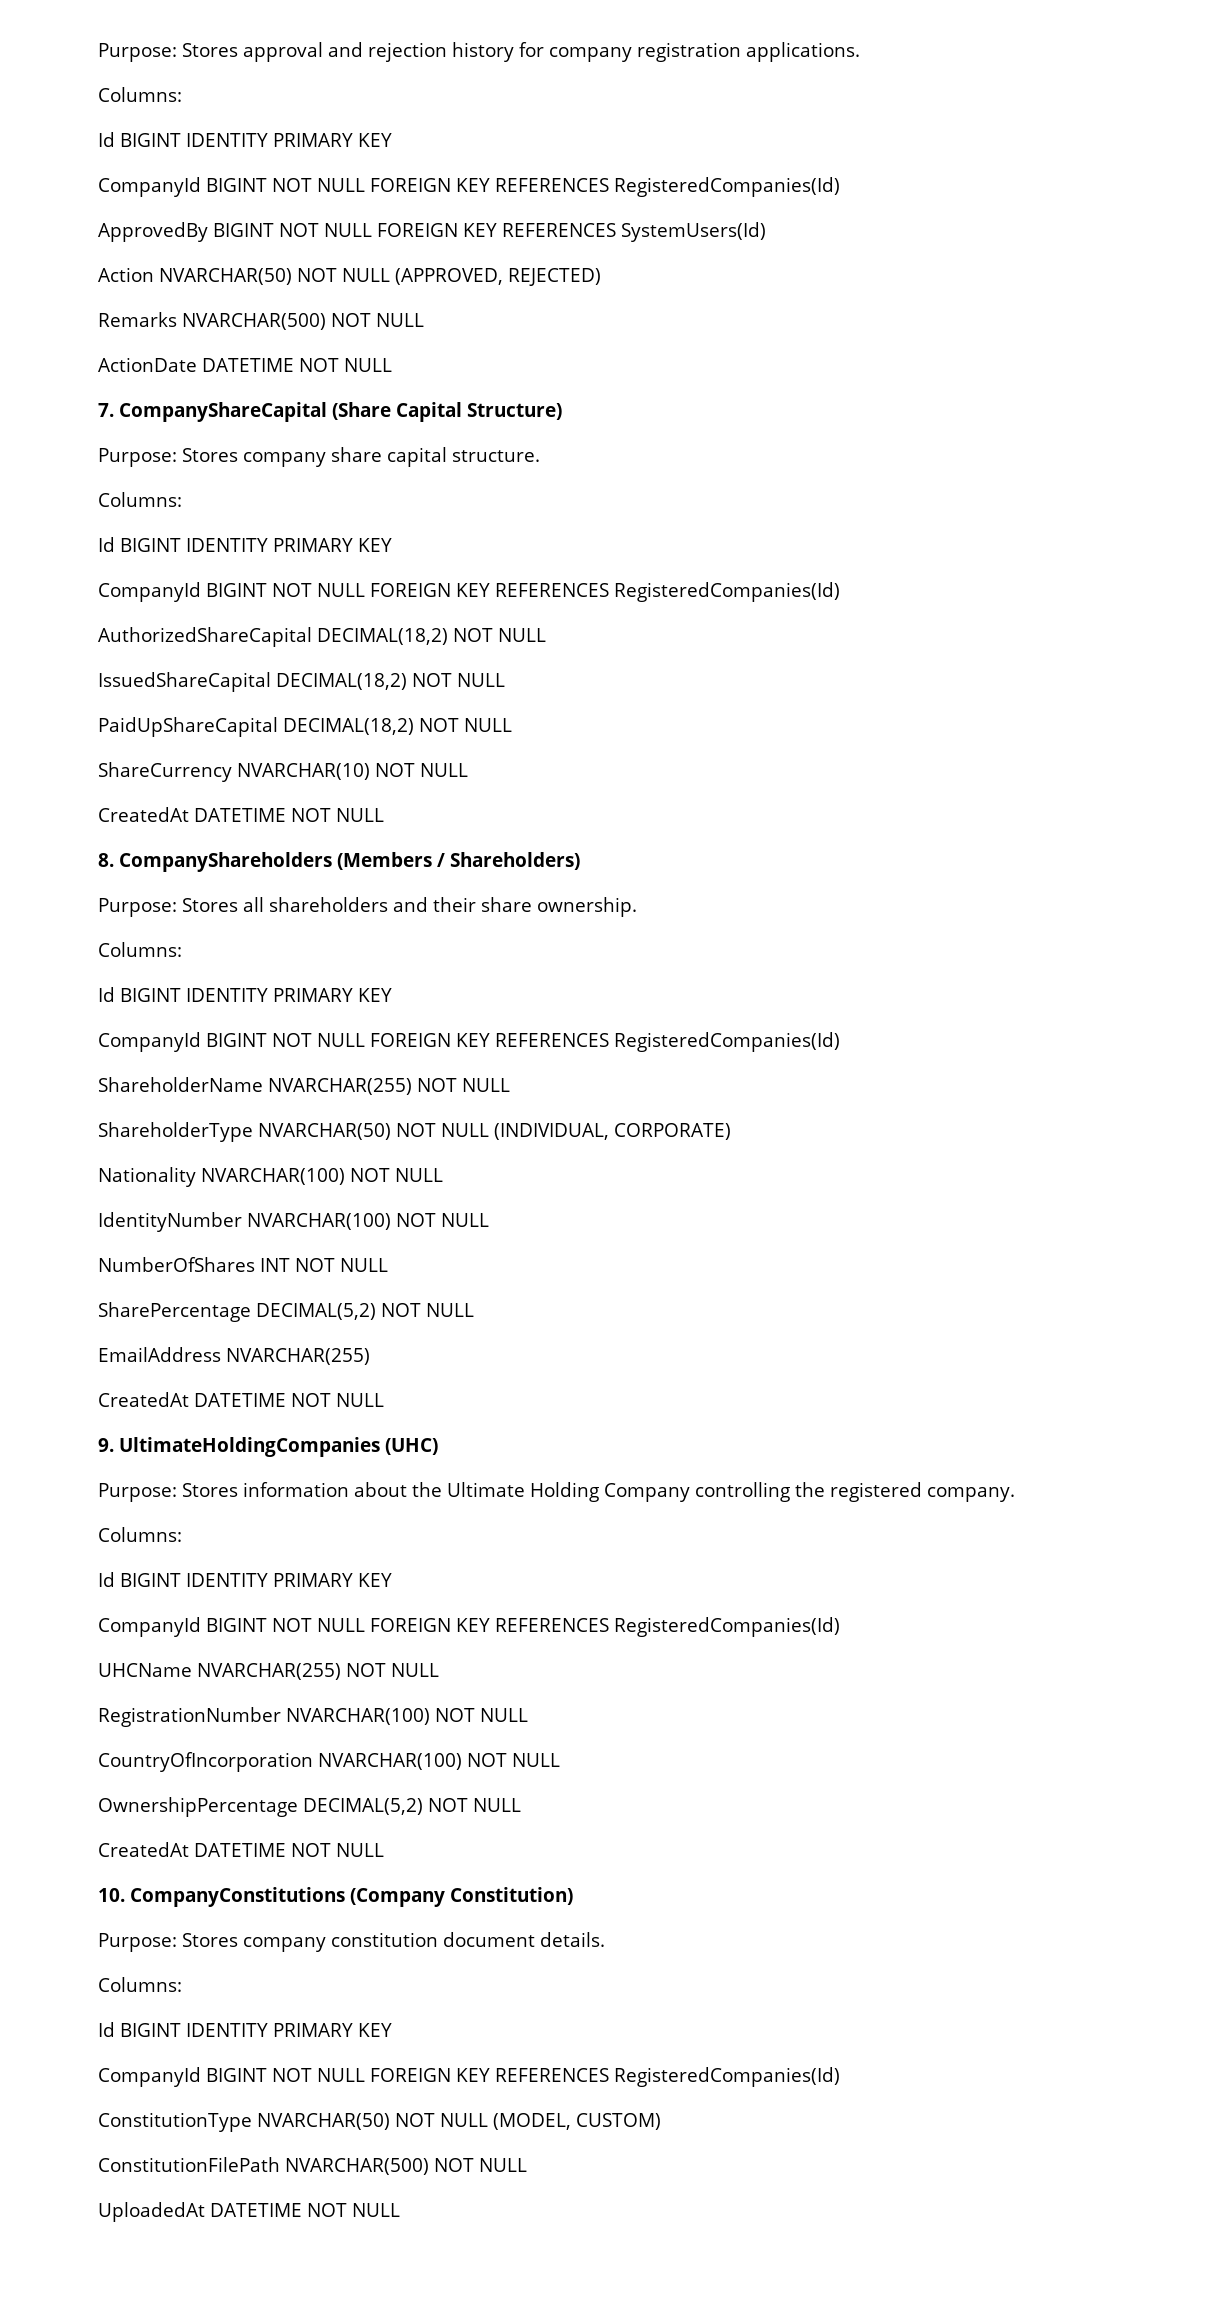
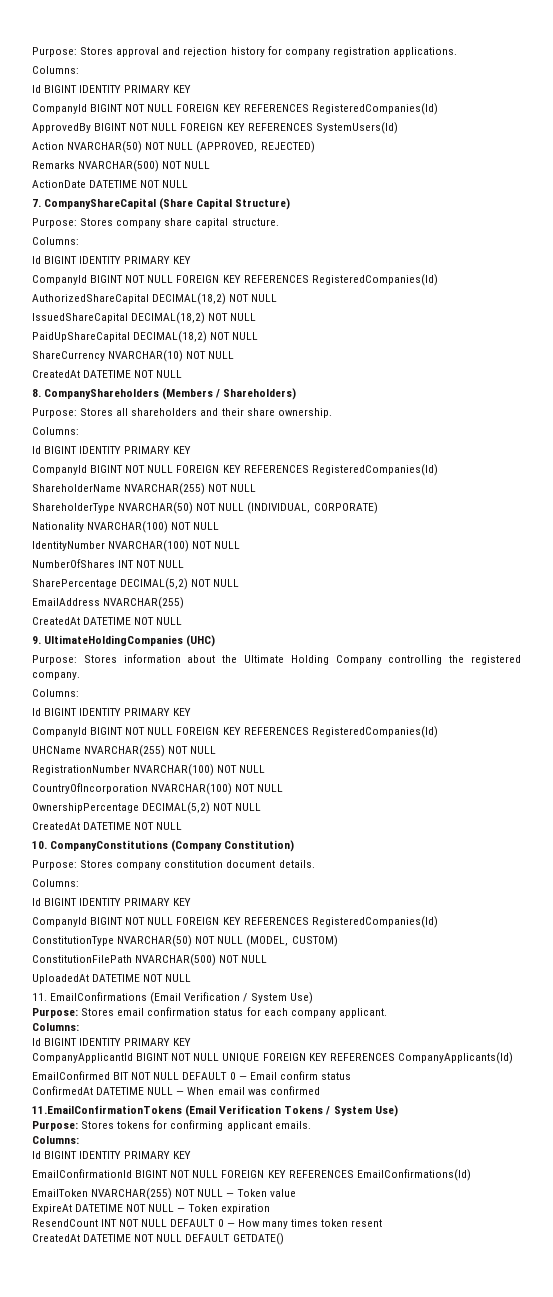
(400, 2210) none -> [32,992,313,1004] [32,1007,387,1018] [32,1023,79,1031] [32,1038,192,1046] [32,1052,513,1064] [32,1071,351,1080] [32,1086,320,1095] [32,1105,398,1117] [32,1120,311,1131] [32,1136,79,1144] [32,1151,192,1159] [32,1169,471,1181] [32,1188,296,1200] [32,1204,270,1214] [32,1219,383,1229] [32,1233,284,1245] // 11. EmailConfirmations (Email Verification / System Use) // Purpose: Stores email confirmation status for each company applicant. // Columns: // Id BIGINT IDENTITY PRIMARY KEY // CompanyApplicantId BIGINT NOT NULL UNIQUE FOREIGN KEY REFERENCES CompanyApplicants(Id) // EmailConfirmed BIT NOT NULL DEFAULT 0 — Email confirm status // ConfirmedAt DATETIME NULL — When email was confirmed // 11.EmailConfirmationTokens (Email Verification Tokens / System Use) // Purpose: Stores tokens for confirming applicant emails. // Columns: // Id BIGINT IDENTITY PRIMARY KEY // EmailConfirmationId BIGINT NOT NULL FOREIGN KEY REFERENCES EmailConfirmations(Id) // EmailToken NVARCHAR(255) NOT NULL — Token value // ExpireAt DATETIME NOT NULL — Token expiration // ResendCount INT NOT NULL DEFAULT 0 — How many times token resent // CreatedAt DATETIME NOT NULL DEFAULT GETDATE()

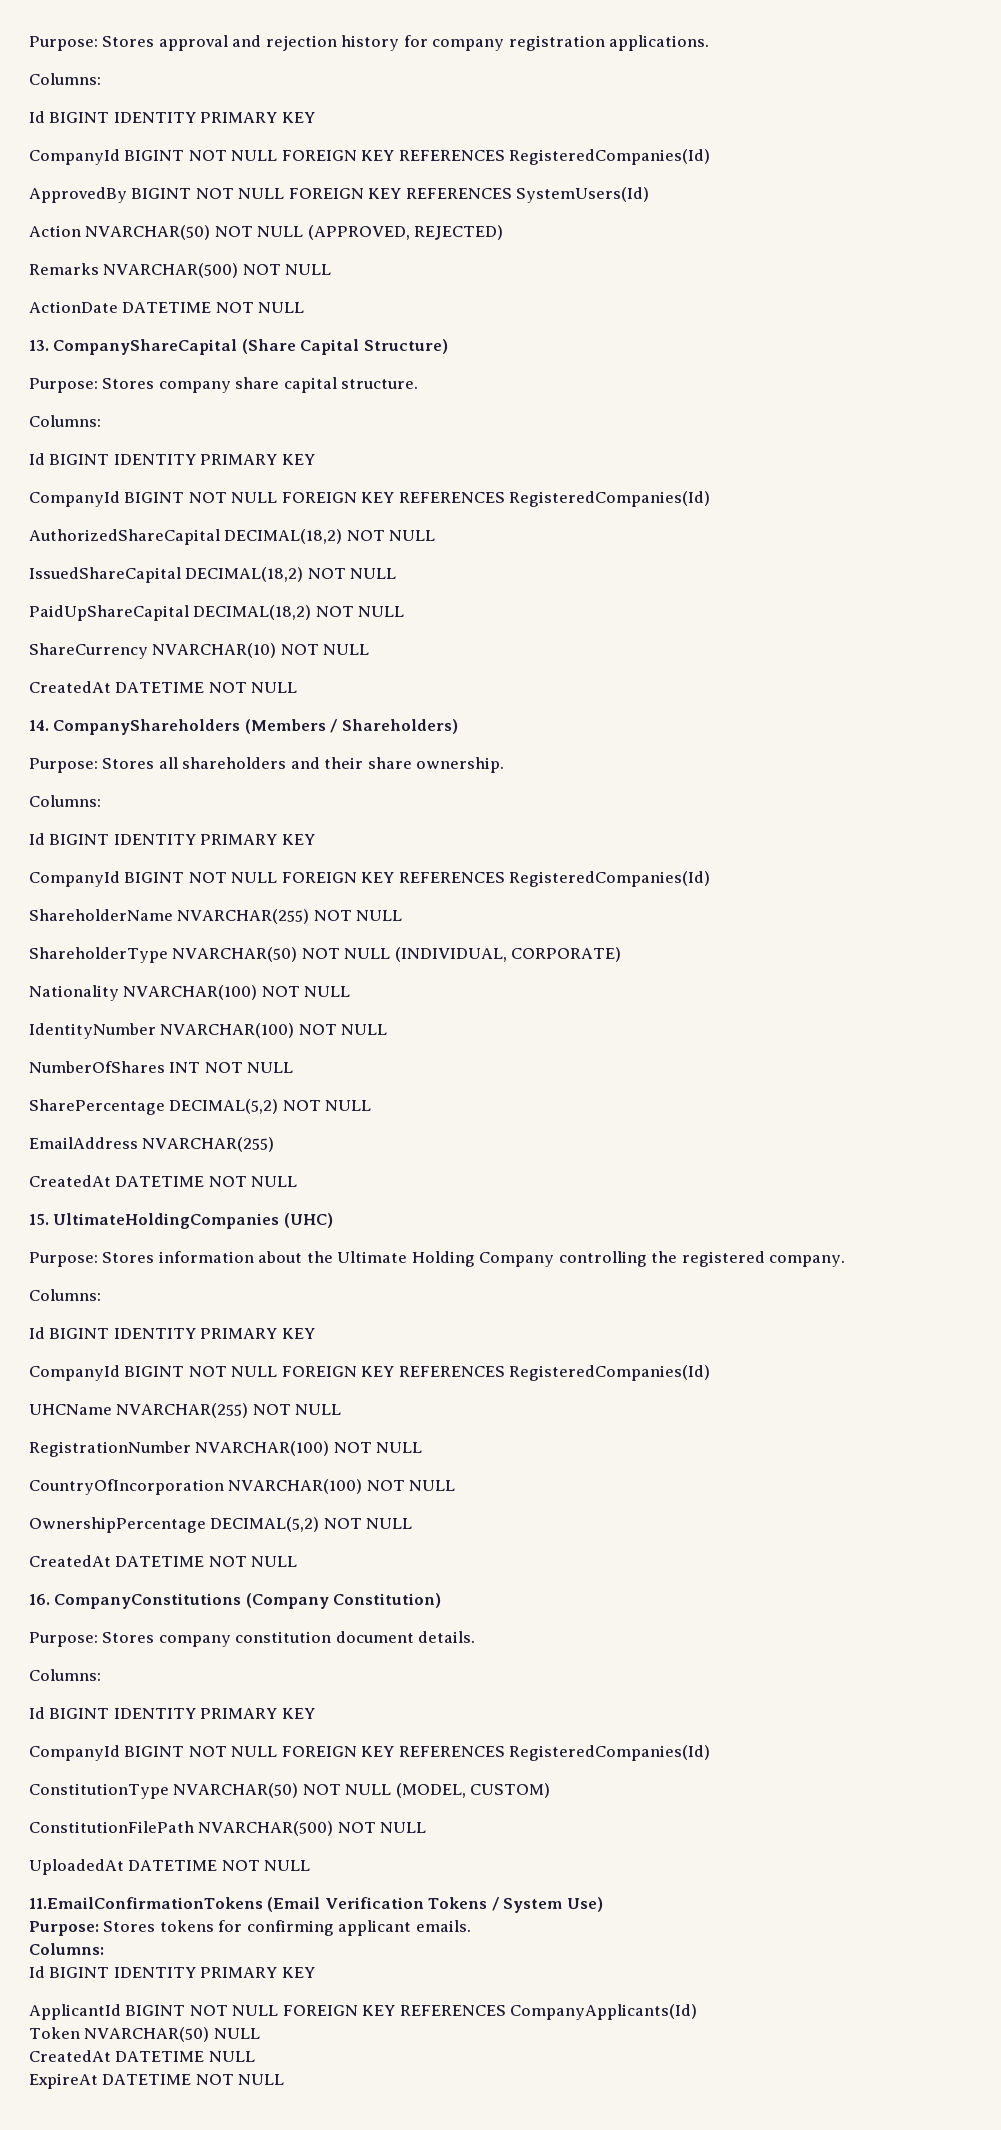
[32,199,41,207] 7. -> [29,340,49,351] 13.
[32,389,41,397] 8. -> [29,720,49,731] 14.
[32,636,41,644] 9. -> [29,1214,49,1225] 15.
[32,841,47,849] 10. -> [29,1594,50,1605] 16.
[32,992,313,1004] [32,1007,387,1018] [32,1023,79,1031] [32,1038,192,1046] [32,1052,513,1064] [32,1071,351,1080] [32,1086,320,1095] // 11. EmailConfirmations (Email Verification / System Use) // Purpose: Stores email confirmation status for each company applicant. // Columns: // Id BIGINT IDENTITY PRIMARY KEY // CompanyApplicantId BIGINT NOT NULL UNIQUE FOREIGN KEY REFERENCES CompanyApplicants(Id) // EmailConfirmed BIT NOT NULL DEFAULT 0 — Email confirm status // ConfirmedAt DATETIME NULL — When email was confirmed -> (311, 1865) none
[32,1169,471,1181] [32,1188,296,1200] [32,1204,270,1214] [32,1219,383,1229] [32,1233,284,1245] EmailConfirmationId BIGINT NOT NULL FOREIGN KEY REFERENCES EmailConfirmations(Id) // EmailToken NVARCHAR(255) NOT NULL — Token value // ExpireAt DATETIME NOT NULL — Token expiration // ResendCount INT NOT NULL DEFAULT 0 — How many times token resent // CreatedAt DATETIME NOT NULL DEFAULT GETDATE() -> [29,2004,698,2020] [29,2027,260,2042] [29,2050,255,2062] [29,2073,285,2089] ApplicantId BIGINT NOT NULL FOREIGN KEY REFERENCES CompanyApplicants(Id) // Token NVARCHAR(50) NULL // CreatedAt DATETIME NULL // ExpireAt DATETIME NOT NULL

